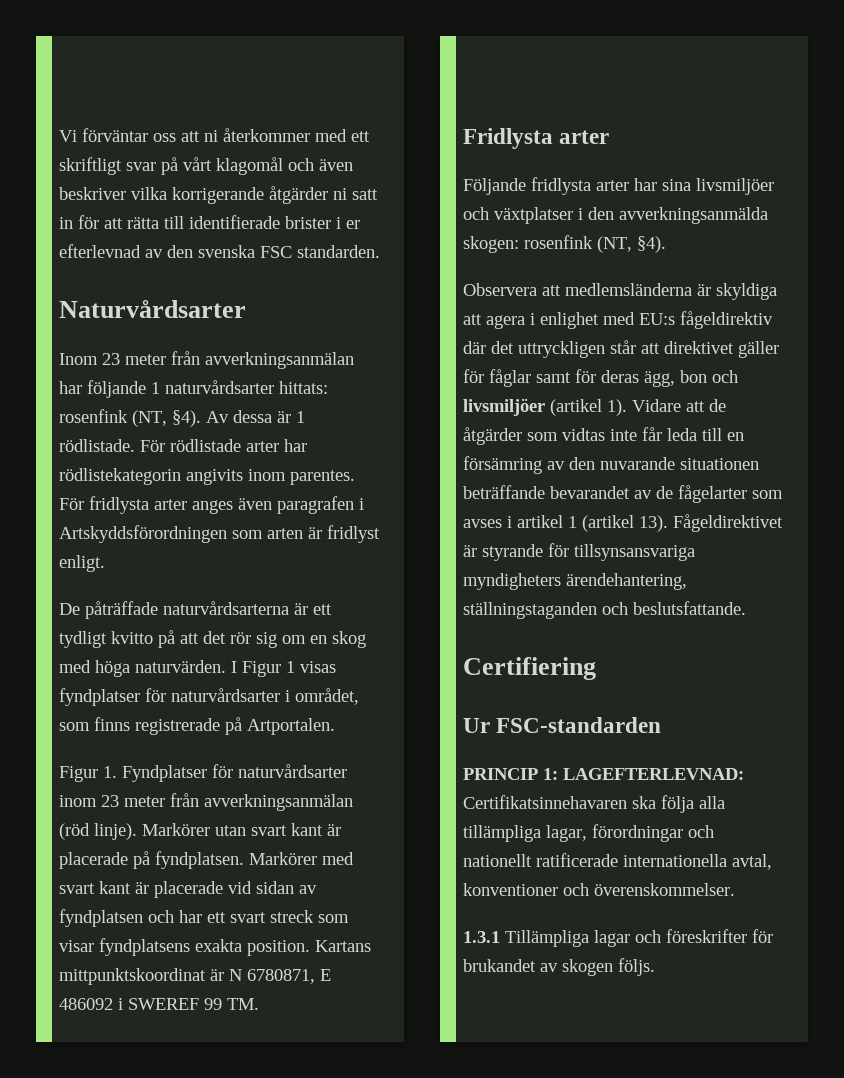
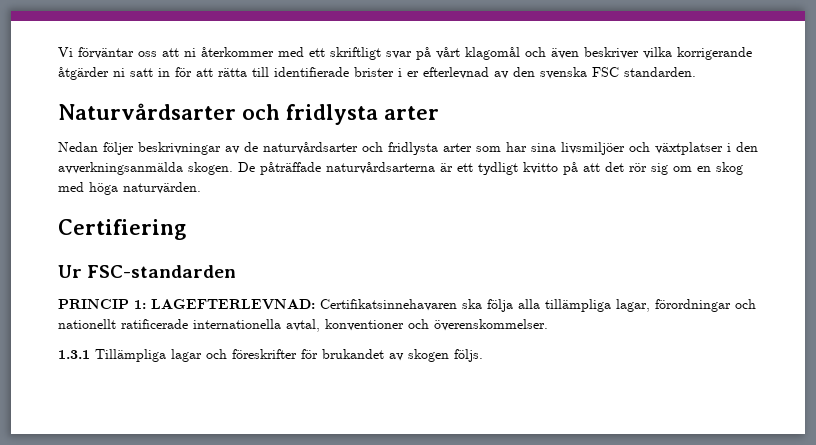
[59,351,354,369] [59,380,328,398] [59,409,305,427] [59,439,307,452] [59,468,355,485] [59,496,364,514] [59,525,380,543] [59,555,105,572] // Inom 23 meter från avverkningsanmälan har följande 1 naturvårdsarter hittats: rosenfink (NT, §4). Av dessa är 1 rödlistade. För rödlistade arter har rödlistekategorin angivits inom parentes. För fridlysta arter anges även paragrafen i Artskyddsförordningen som arten är fridlyst enligt. // -> [242,104,439,125] [58,142,758,155] [58,162,233,175] och fridlysta arter // Nedan följer beskrivningar av de naturvårdsarter och fridlysta arter som har sina livsmiljöer och växtplatser i den avverkningsanmälda skogen.
[231,661,336,677] [59,688,359,706] [59,717,335,735] [59,764,347,782] [59,793,353,811] [59,823,341,840] [59,851,354,869] [59,881,317,898] [59,909,349,927] [59,938,371,956] [59,968,331,985] [59,998,259,1010] [463,128,610,149] [463,177,774,195] [463,207,768,224] [463,235,666,253] [463,283,777,300] [463,311,773,329] [463,340,779,358] [463,369,738,387] [463,398,726,416] [463,427,744,445] [463,456,759,474] [463,485,783,503] [463,514,783,532] [463,543,695,561] [463,573,687,590] [463,601,746,619] I Figur 1 visas fyndplatser för naturvårdsarter i området, som finns registrerade på Artportalen. // Figur 1. Fyndplatser för naturvårdsarter inom 23 meter från avverkningsanmälan (röd linje). Markörer utan svart kant är placerade på fyndplatsen. Markörer med svart kant är placerade vid sidan av fyndplatsen och har ett svart streck som visar fyndplatsens exakta position. Kartans mittpunktskoordinat är N 6780871, E 486092 i SWEREF 99 TM. // Fridlysta arter // Följande fridlysta arter har sina livsmiljöer och växtplatser i den avverkningsanmälda skogen: rosenfink (NT, §4). // Observera att medlemsländerna är skyldiga att agera i enlighet med EU:s fågeldirektiv där det uttryckligen står att direktivet gäller för fåglar samt för deras ägg, bon och livsmiljöer (artikel 1). Vidare att de åtgärder som vidtas inte får leda till en försämring av den nuvarande situationen beträffande bevarandet av de fågelarter som avses i artikel 1 (artikel 13). Fågeldirektivet är styrande för tillsynsansvariga myndigheters ärendehantering, ställningstaganden och beslutsfattande. -> (201, 188) none

